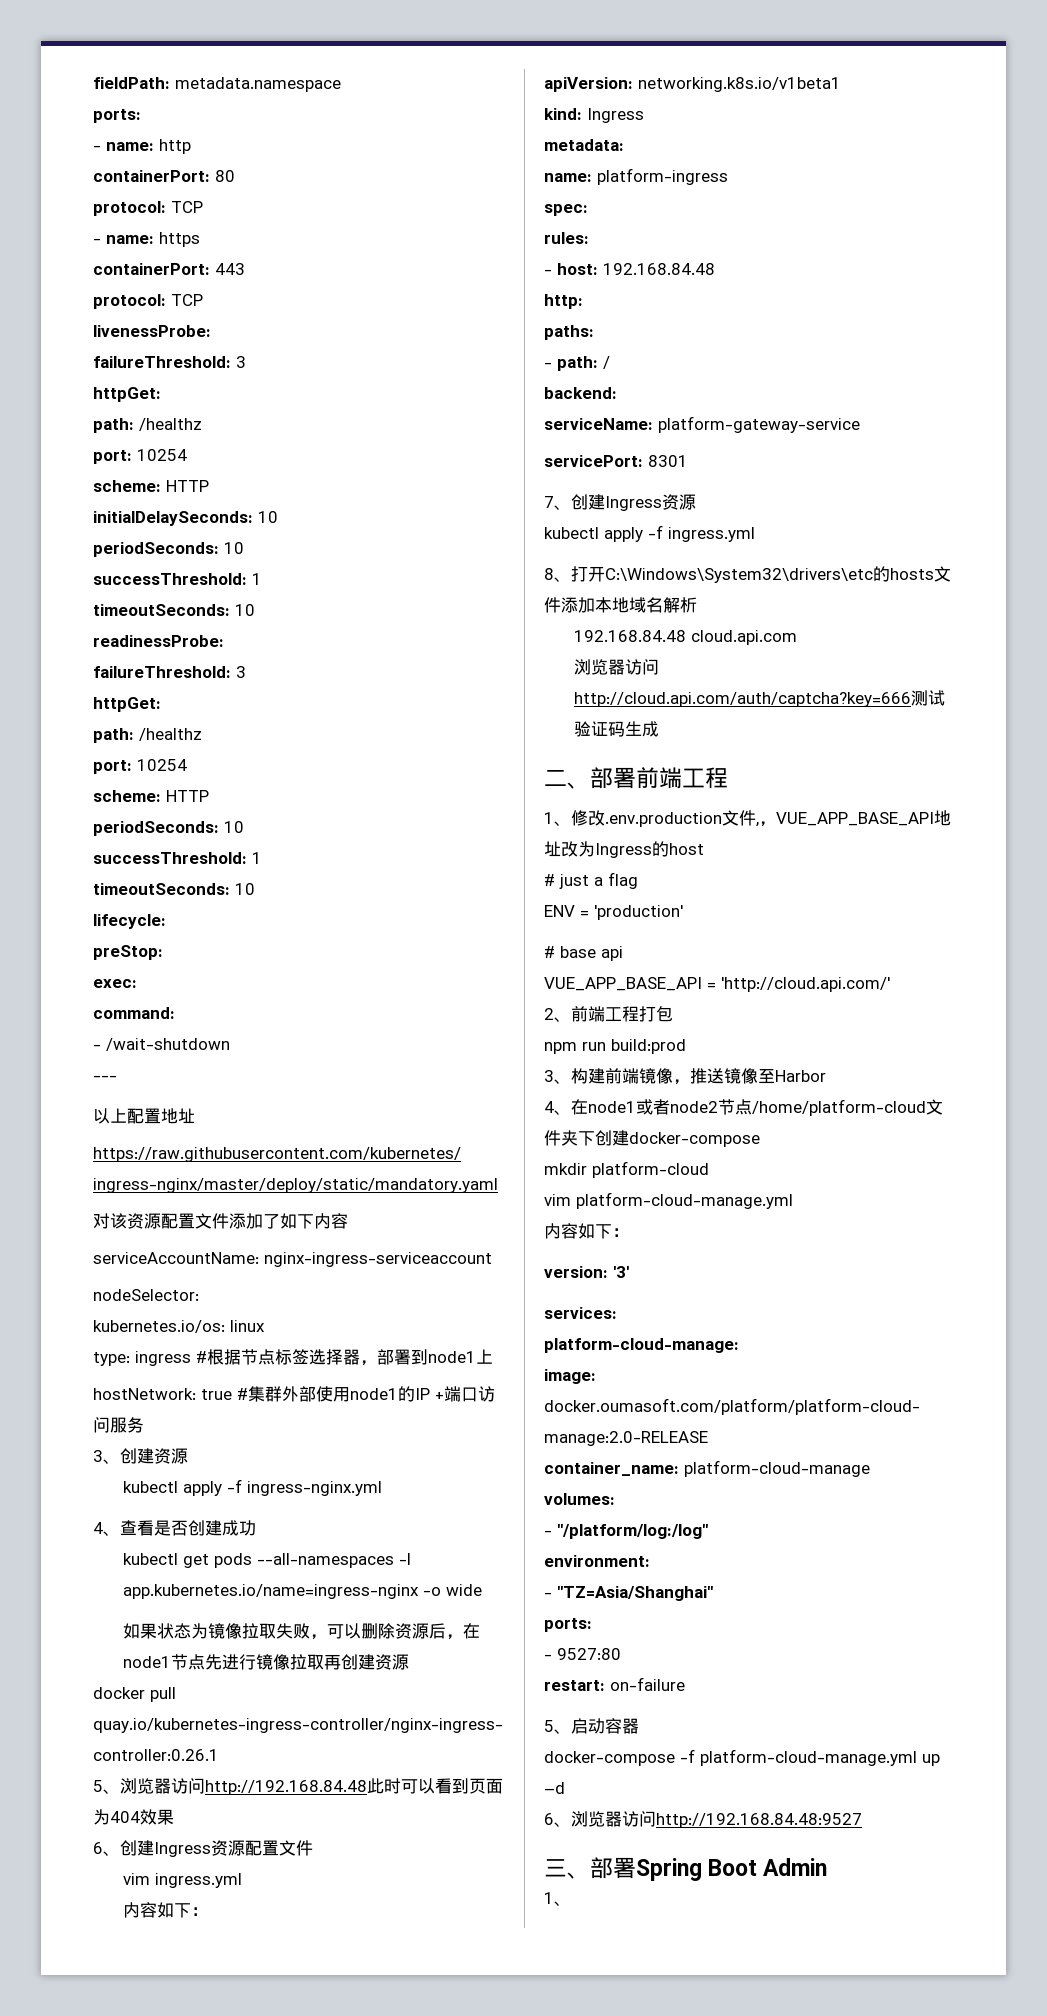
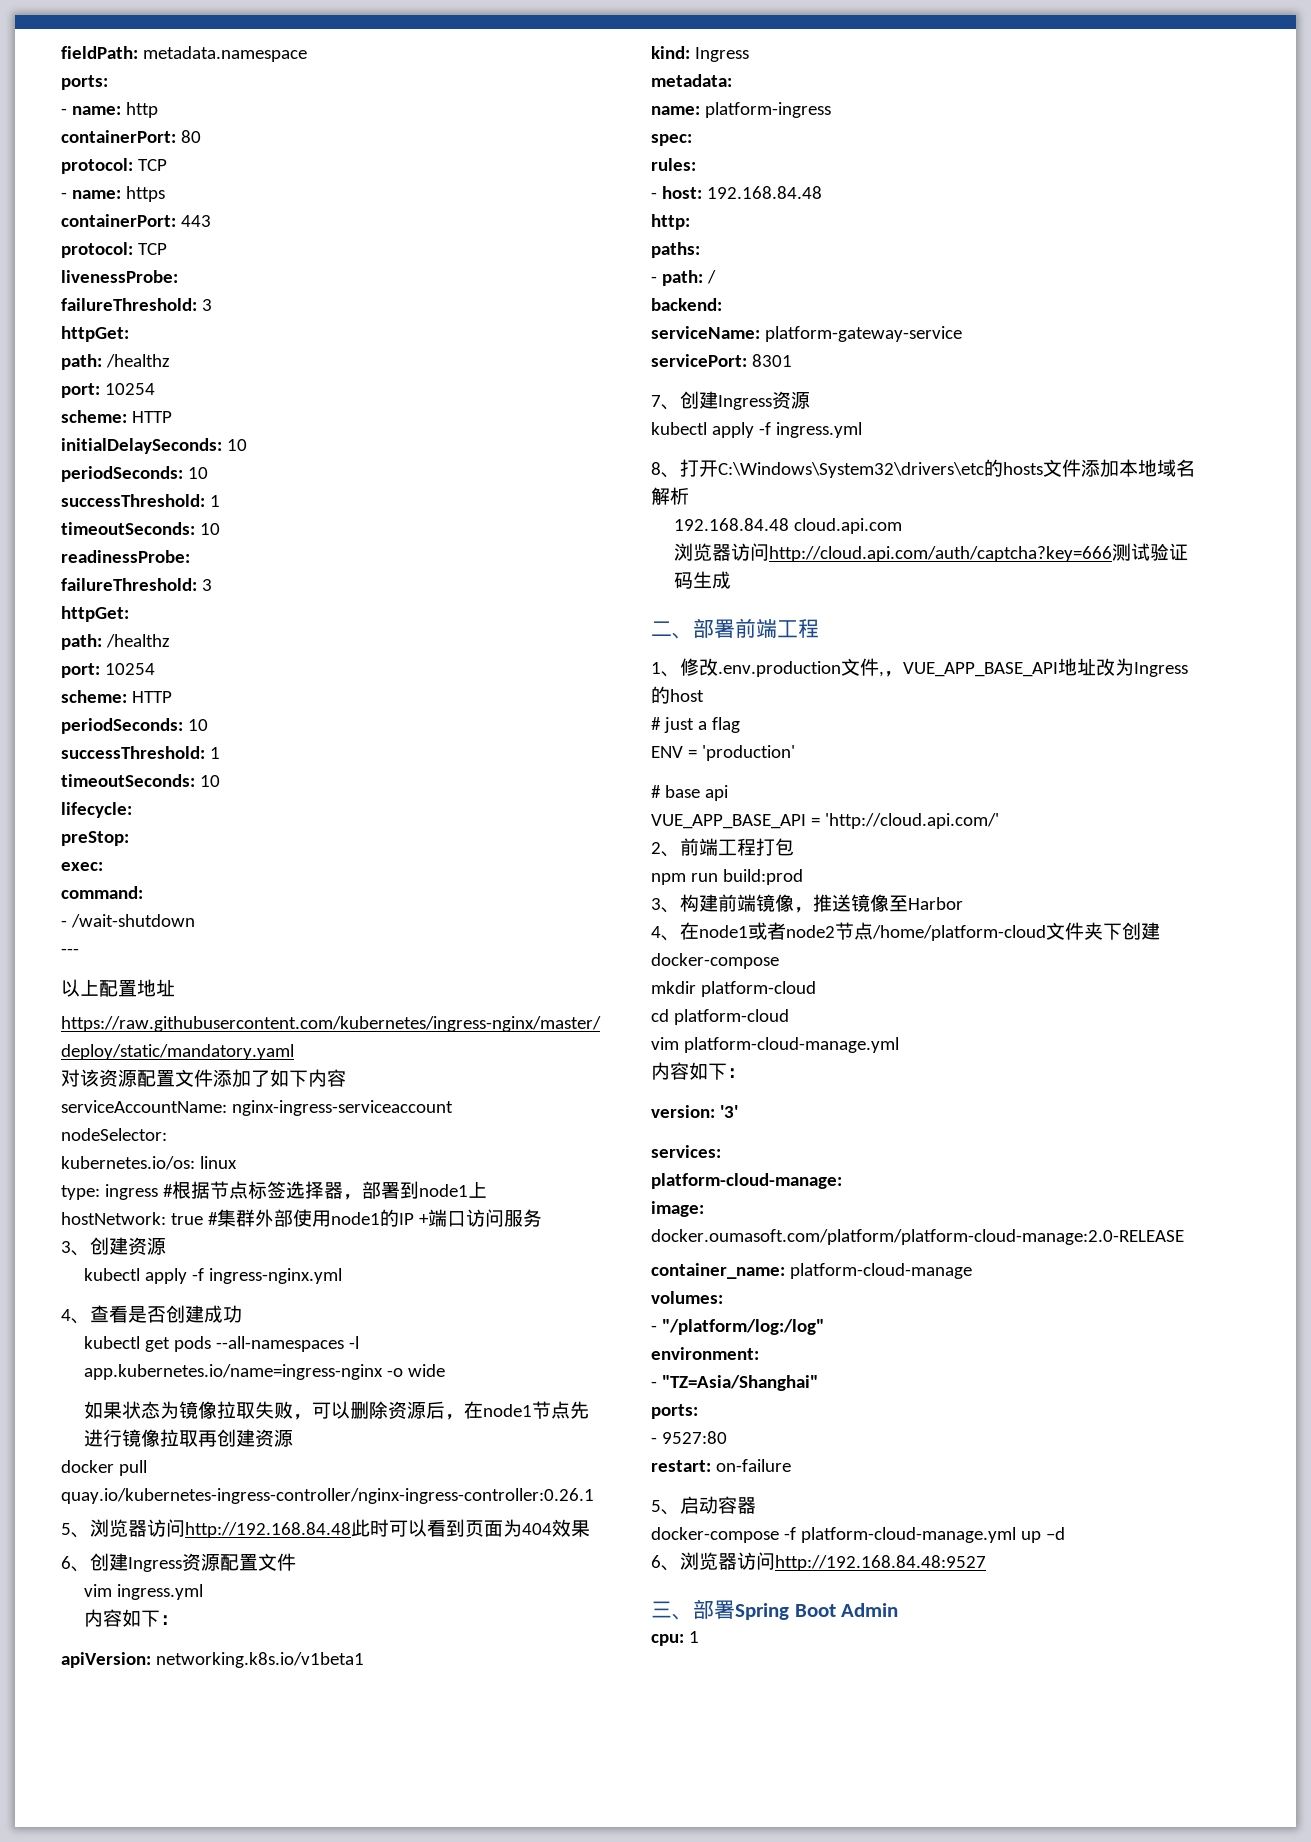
(709, 1169) none -> [651,1009,789,1025] // cd platform-cloud
[544,1892,571,1906] 1、 -> [651,1631,699,1646] cpu: 1

